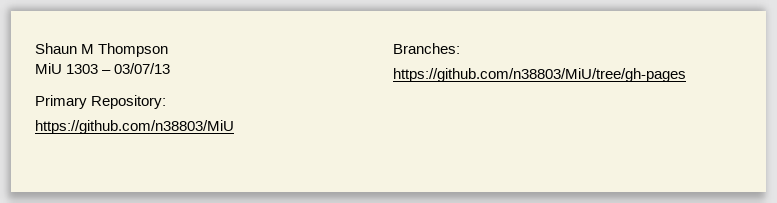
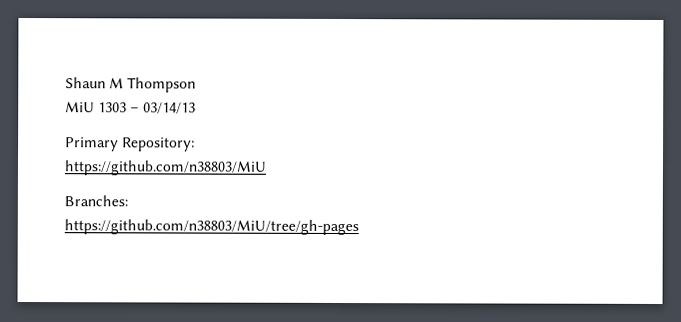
[114,63,171,74] 03/07/13 -> [142,102,196,114] 03/14/13

